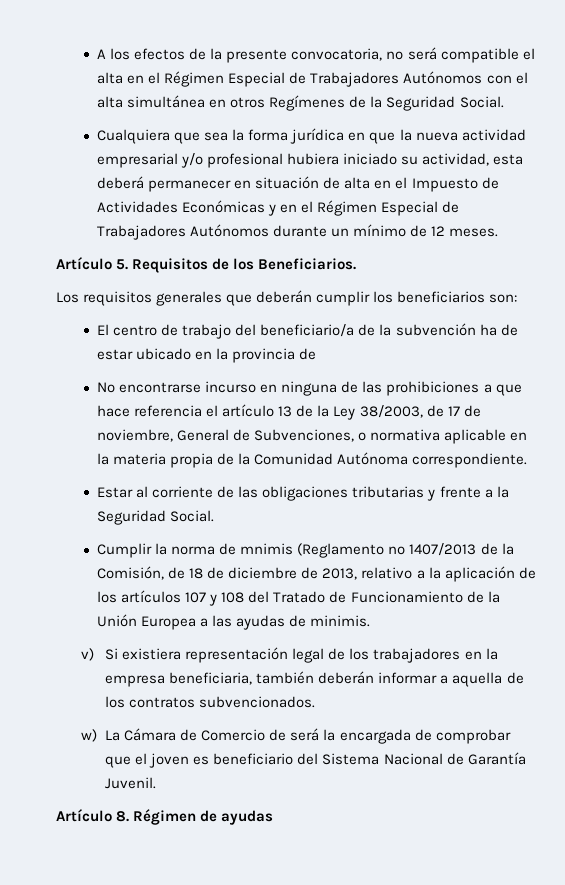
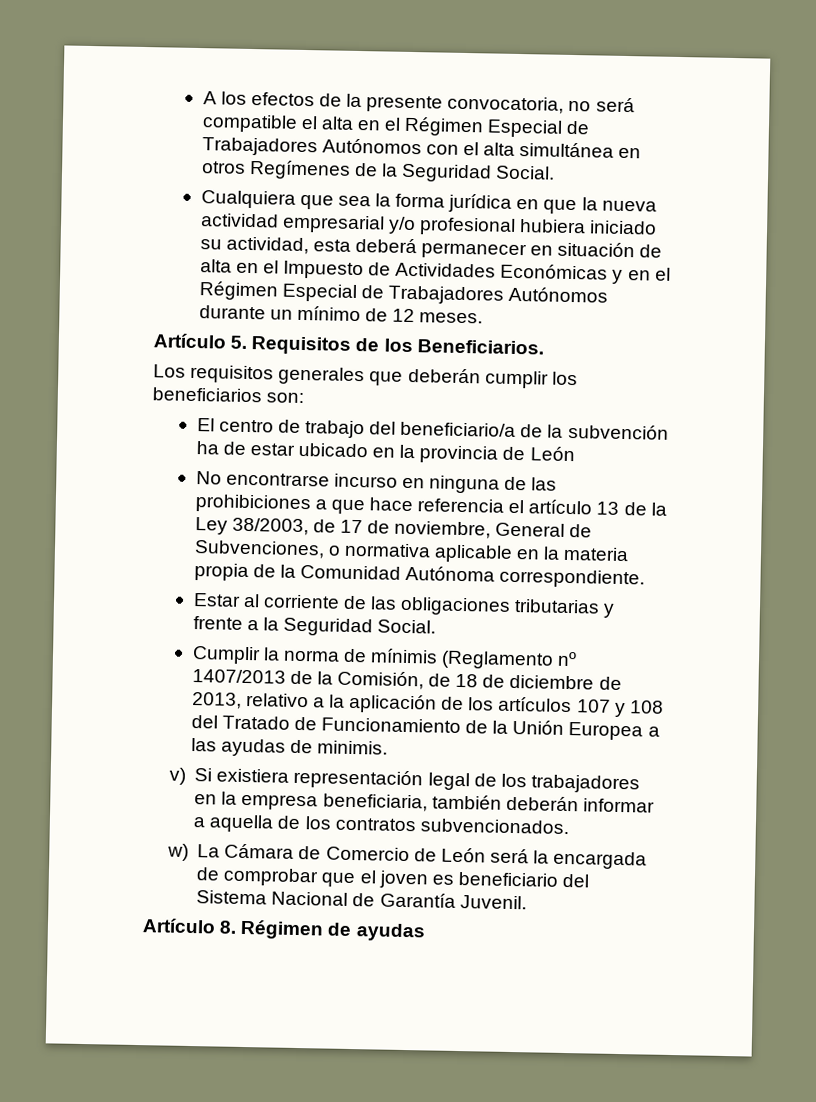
(317, 354) none -> [529,446,575,462] León
[240,543,294,555] mnimis -> [370,648,439,664] mínimis
(287, 735) none -> [440,847,486,863] León

